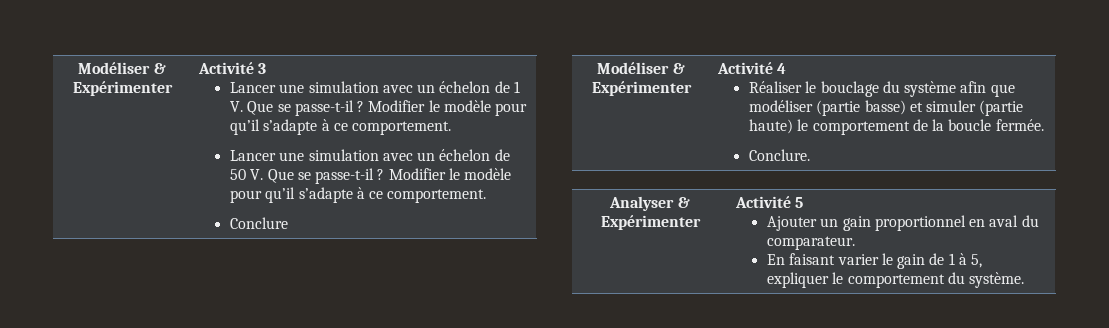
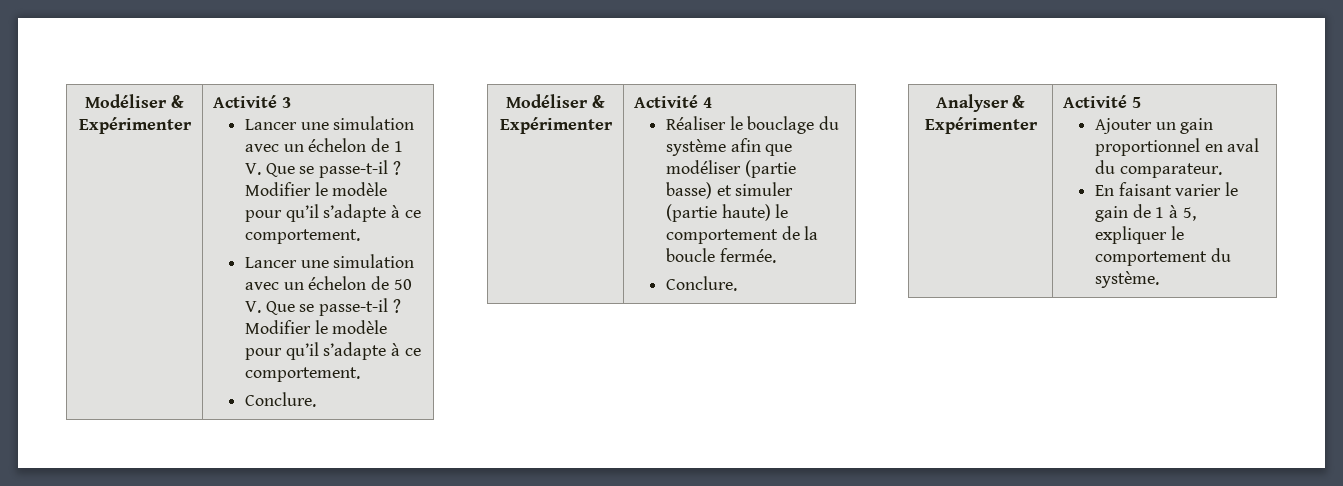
[229,217,288,229] Conclure -> [244,392,316,407] Conclure.

